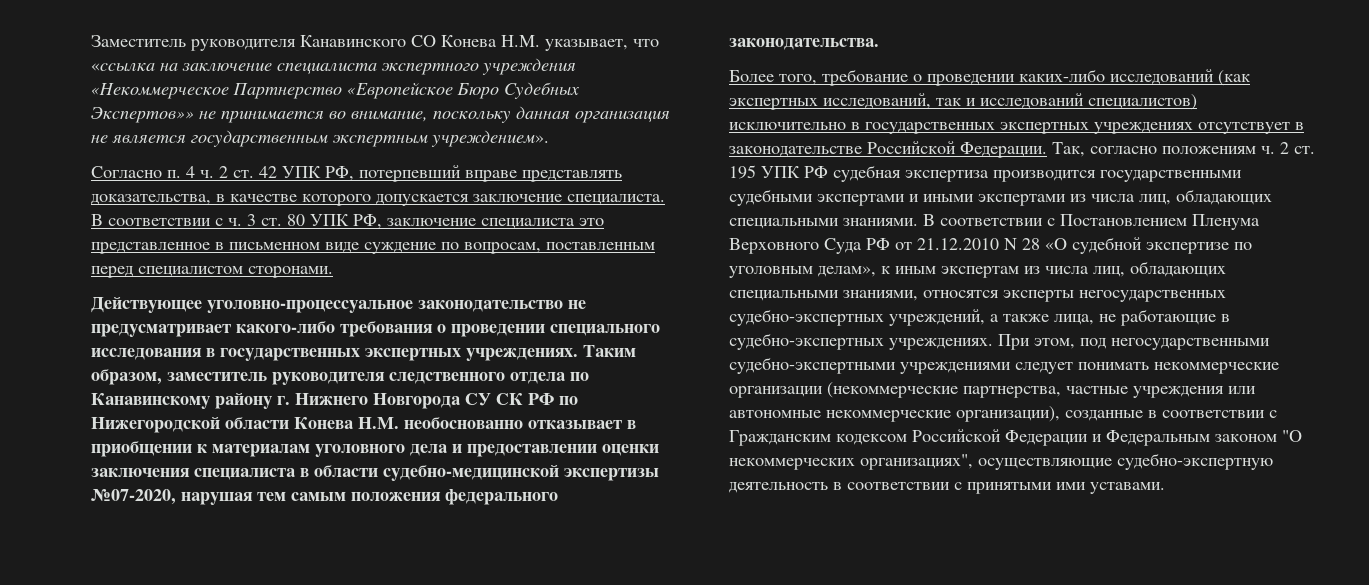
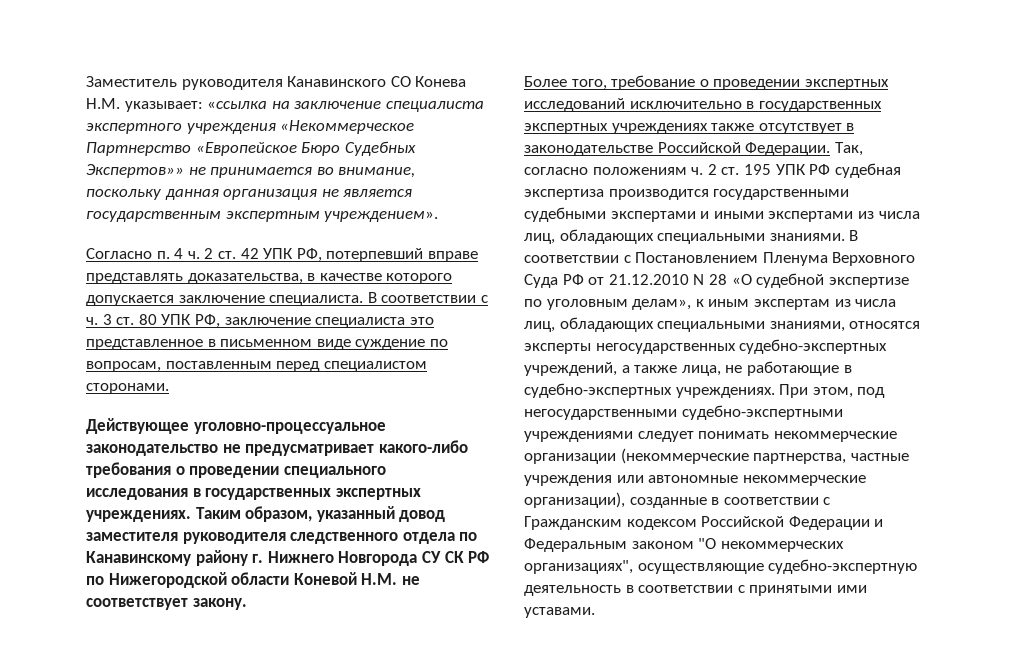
[545,39,659,51] указывает, что -> [124,101,203,112] указывает:
[167,372,267,381] заместитель -> [316,506,446,522] [86,532,178,541] указанный довод заместителя
[294,417,636,429] [91,441,659,457] [91,465,659,481] [91,489,558,505] [729,38,879,50] Конева Н.М. необоснованно отказывает в приобщении к материалам уголовного дела и предоставлении оценки заключения специалиста в области судебно-медицинской экспертизы №07-2020, нарушая тем самым положения федерального законодательства. -> [293,572,420,585] [86,598,247,610] Коневой Н.М. не соответствует закону.
[1019,69,1250,86] [729,93,1197,110] каких-либо исследований (как экспертных исследований, так и исследований специалистов) -> [804,79,889,90] [524,98,625,112] экспертных исследований
(1193, 128) none -> [711,123,755,131] также

